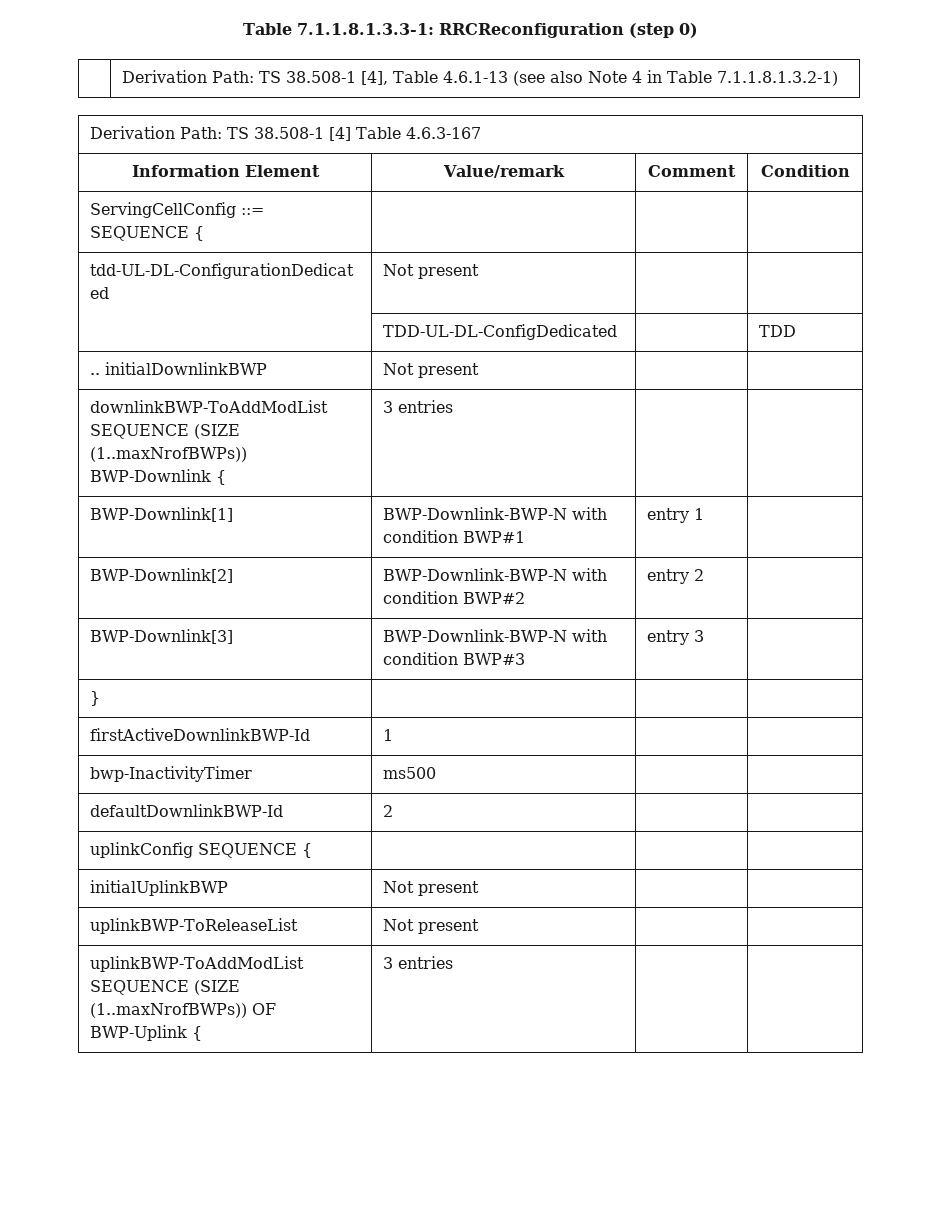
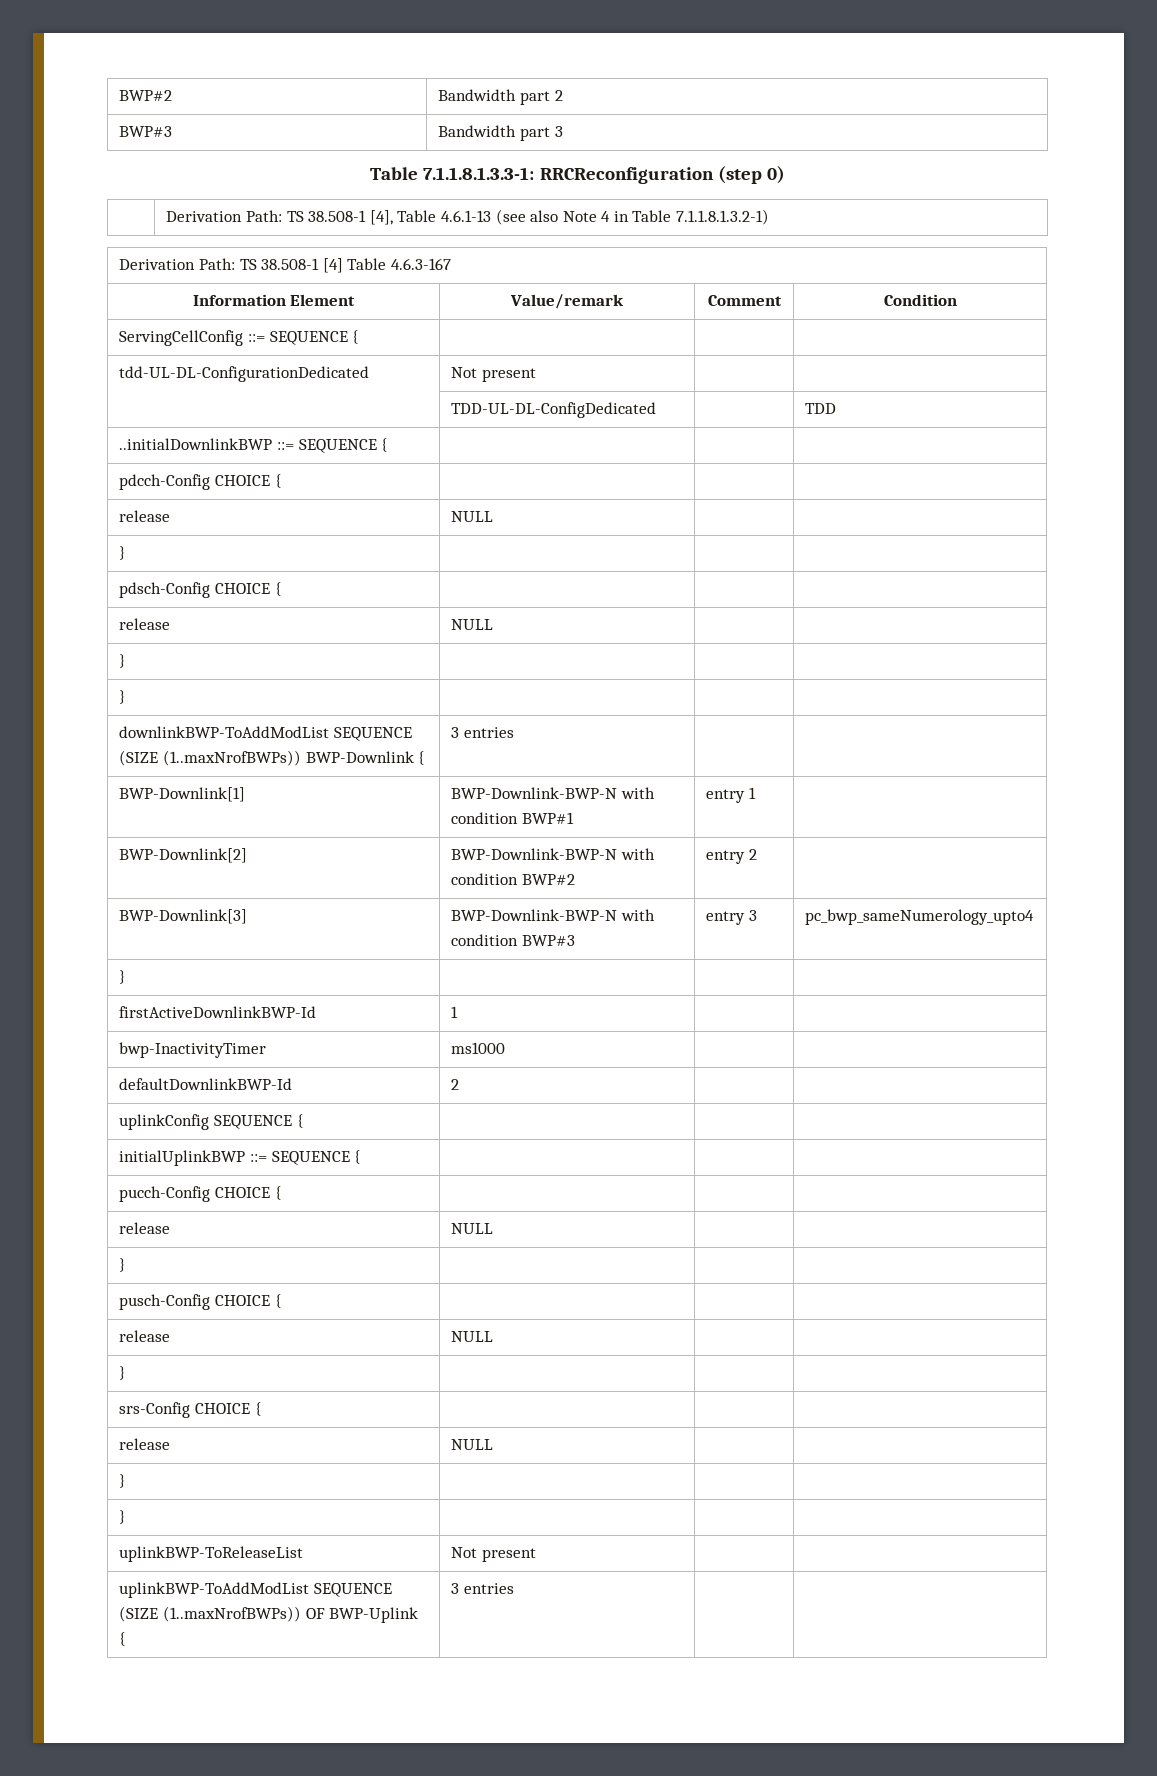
(243, 29) none -> [119,90,173,101] [438,89,563,105] [119,126,173,137] [438,125,563,141] BWP#2 | Bandwidth part 2 // BWP#3 | Bandwidth part 3 //
[90,362,268,375] [383,363,480,378] .. initialDownlinkBWP | Not present -> [119,438,389,453] [119,474,282,490] [119,510,171,522] [451,511,494,522] [119,546,127,560] [119,582,282,598] [119,618,171,630] [451,619,494,630] [119,654,127,668] [119,690,127,704] ..initialDownlinkBWP ::= SEQUENCE { | | | // pdcch-Config CHOICE { | | | // release | NULL | | // } | | | // pdsch-Config CHOICE { | | | // release | NULL | | // } | | | // } |
(705, 636) none -> [805,909,1035,925] pc_bwp_sameNumerology_upto4
[383,767,437,779] ms500 -> [451,1042,506,1054] ms1000
[383,881,480,896] | Not present -> [249,1150,362,1165] [119,1186,282,1202] [119,1222,171,1234] [451,1223,494,1234] [119,1258,127,1272] [119,1294,282,1310] [119,1330,171,1342] [451,1331,494,1342] [119,1366,127,1380] [119,1402,262,1418] [119,1438,171,1450] [451,1439,494,1450] [119,1474,127,1488] [119,1510,127,1524] ::= SEQUENCE { | | | // pucch-Config CHOICE { | | | // release | NULL | | // } | | | // pusch-Config CHOICE { | | | // release | NULL | | // } | | | // srs-Config CHOICE { | | | // release | NULL | | // } | | | // } |

